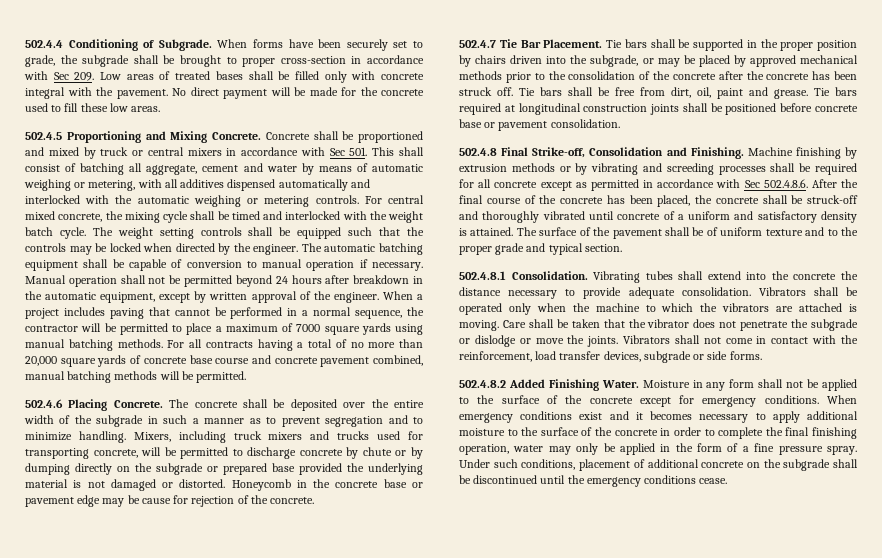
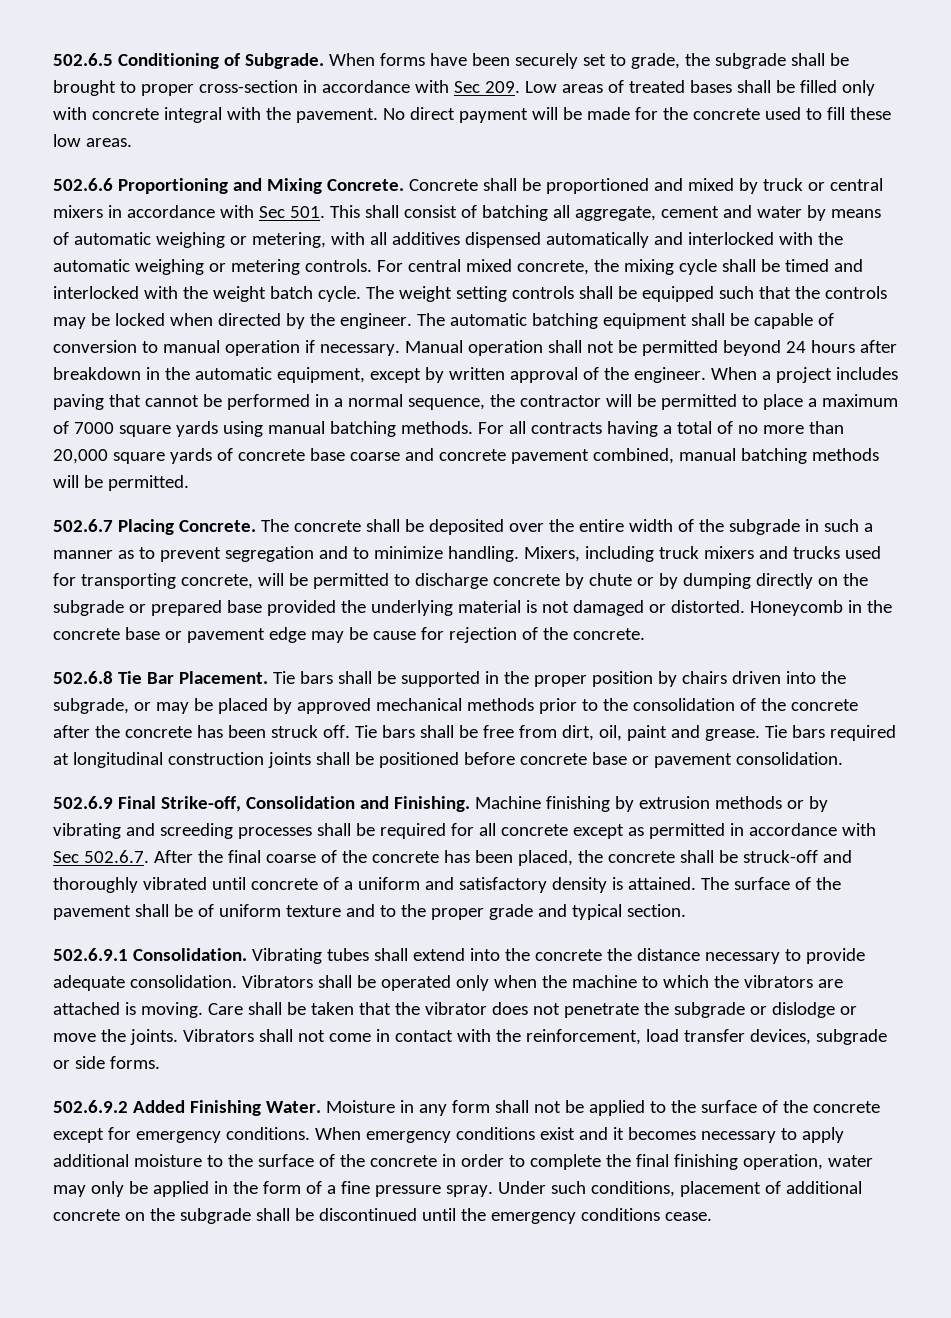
[25,40,63,48] 502.4.4 -> [53,53,113,66] 502.6.5
[25,132,62,140] 502.4.5 -> [53,178,113,191] 502.6.6
[215,358,250,364] course -> [349,452,400,461] coarse
[25,399,63,408] 502.4.6 -> [53,519,113,532] 502.6.7
[459,40,496,48] 502.4.7 -> [53,671,113,684] 502.6.8
[459,148,497,156] 502.4.8 -> [53,796,113,809] 502.6.9
[763,179,808,188] 502.4.8.6. -> [83,850,149,863] 502.6.7.
[486,198,521,204] course -> [265,854,316,863] coarse
[459,271,506,280] 502.4.8.1 -> [53,948,128,961] 502.6.9.1
[459,380,506,388] 502.4.8.2 -> [53,1100,128,1113] 502.6.9.2

